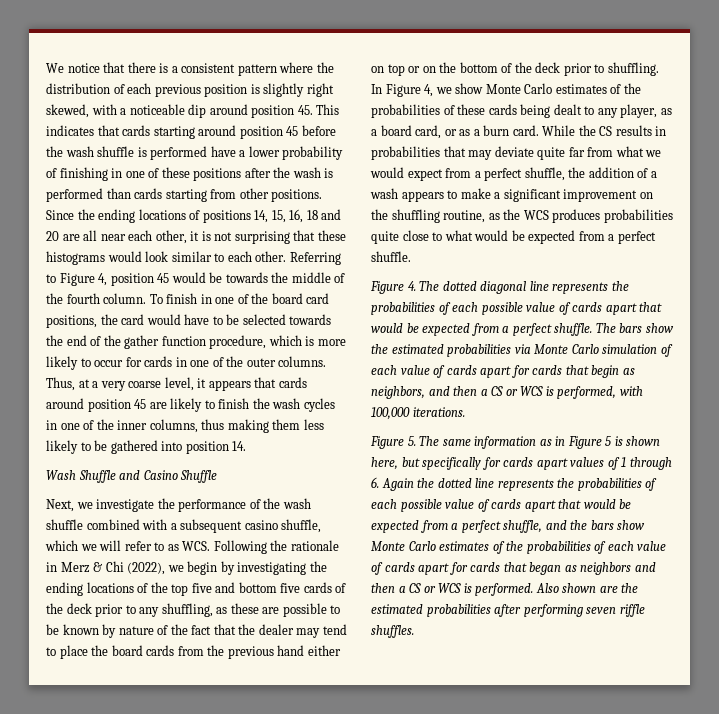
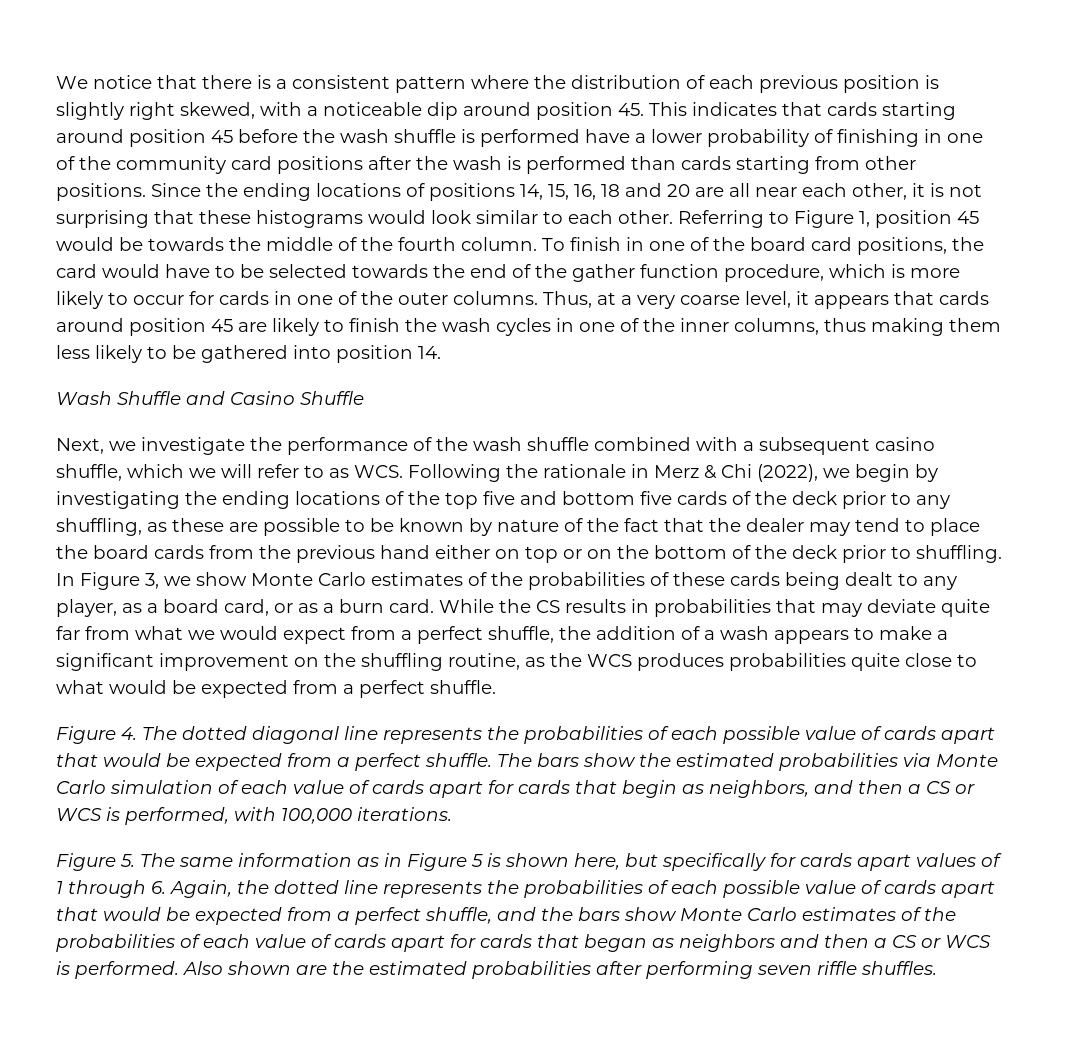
[161,167,190,178] these -> [79,156,272,174] the community card
[98,273,108,286] 4, -> [859,211,870,227] 1,
[424,84,434,97] 4, -> [145,573,159,589] 3,
[381,478,414,491] Again -> [170,880,232,898] Again,

